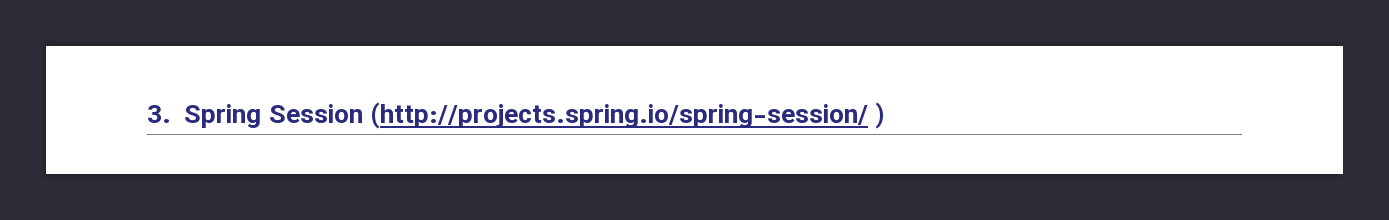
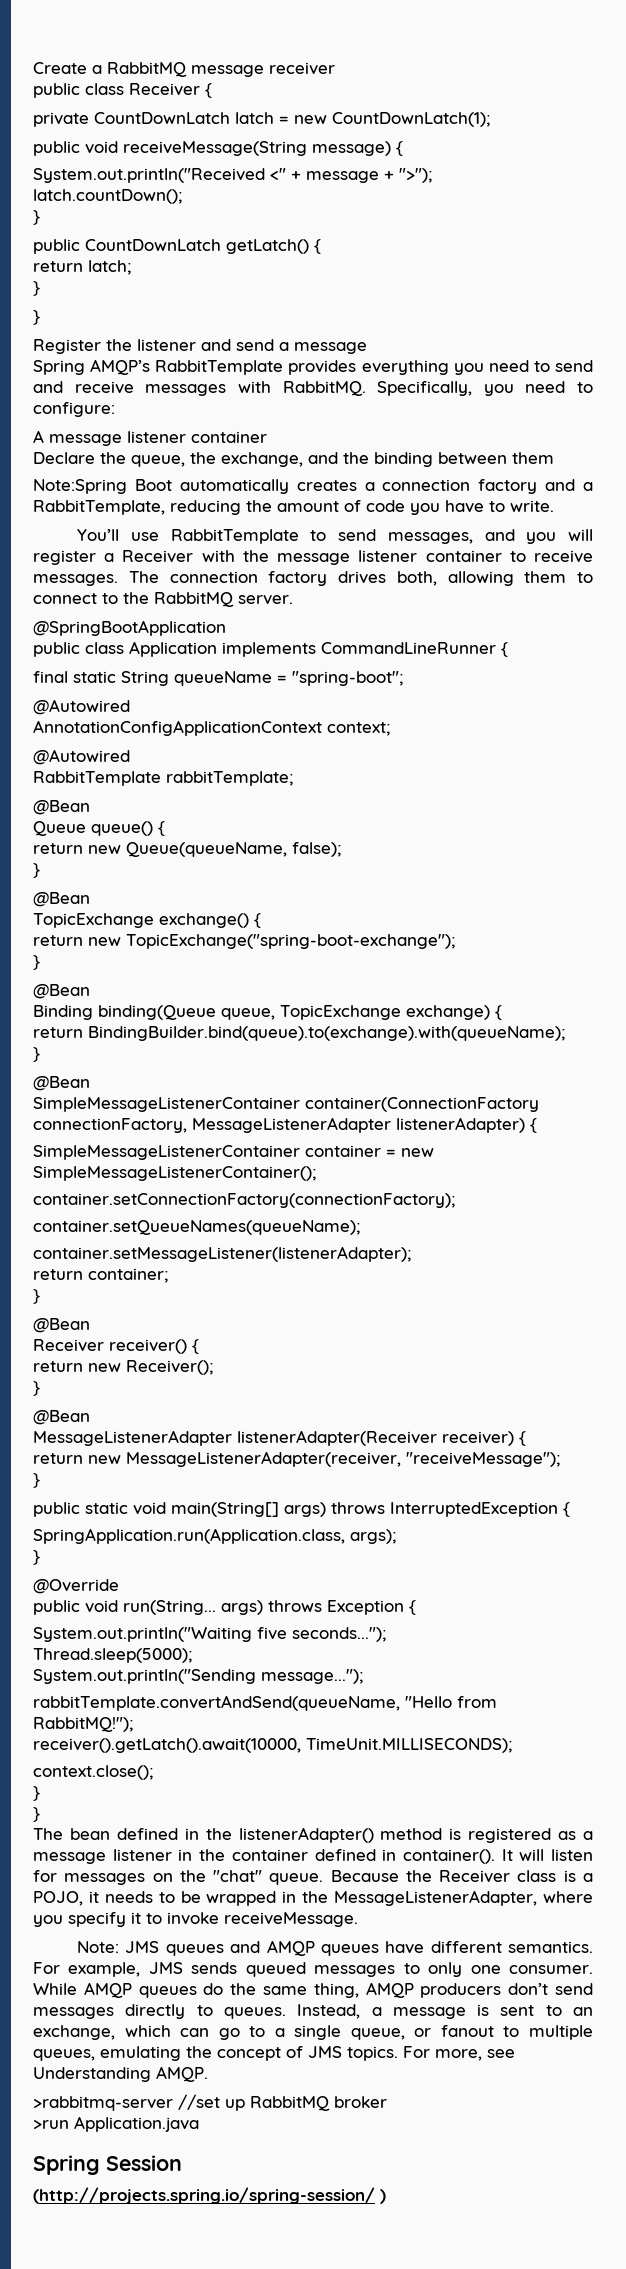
[147,105,171,123] 3. -> [33,62,335,77] [33,83,212,98] [33,112,490,127] [33,141,403,156] [33,168,432,183] [33,189,182,204] [33,210,40,225] [33,239,321,254] [33,260,131,275] [33,281,40,296] [33,310,40,325] [33,339,367,354] [33,359,593,375] [33,381,593,396] [33,402,115,417] [33,430,267,446] [33,452,554,467] [33,479,593,494] [33,500,554,515] [77,529,593,544] [33,550,593,565] [33,571,593,586] [33,592,293,607] [33,620,226,636] [33,641,508,657] [33,671,403,686] [33,699,130,715] [33,720,390,736] [33,749,130,765] [33,771,293,786] [33,800,90,815] [33,821,165,836] [33,842,341,857] [33,863,40,878] [33,892,90,907] [33,913,261,928] [33,934,455,949] [33,955,40,970] [33,984,90,999] [33,1005,502,1020] [33,1026,565,1041] [33,1047,40,1062] [33,1076,90,1091] [33,1097,539,1112] [33,1117,537,1133] [33,1145,434,1160] [33,1166,316,1181] [33,1193,455,1208] [33,1220,360,1235] [33,1246,411,1262] [33,1268,168,1283] [33,1289,40,1304] [33,1318,90,1333] [33,1339,199,1354] [33,1360,213,1375] [33,1381,40,1396] [33,1410,90,1425] [33,1430,526,1446] [33,1451,560,1467] [33,1473,40,1488] [33,1502,570,1517] [33,1528,396,1544] [33,1550,40,1565] [33,1579,119,1594] [33,1600,416,1615] [33,1627,386,1642] [33,1648,192,1663] [33,1669,363,1684] [33,1695,497,1711] [33,1717,133,1732] [33,1738,512,1753] [33,1765,153,1780] [33,1786,40,1801] [33,1807,40,1822] [33,1827,593,1843] [33,1849,593,1864] [33,1870,593,1885] [33,1890,593,1906] [33,1912,358,1927] [77,1940,593,1956] [33,1962,594,1977] [33,1982,593,1998] [33,2004,593,2019] [33,2025,594,2040] [33,2046,515,2061] [33,2066,208,2082] [33,2094,387,2111] [33,2116,199,2132] Create a RabbitMQ message receiver // public class Receiver { // private CountDownLatch latch = new CountDownLatch(1); // public void receiveMessage(String message) { // System.out.println("Received <" + message + ">"); // latch.countDown(); // } // public CountDownLatch getLatch() { // return latch; // } // } // Register the listener and send a message // Spring AMQP’s RabbitTemplate provides everything you need to send and receive messages with RabbitMQ. Specifically, you need to configure: // A message listener container // Declare the queue, the exchange, and the binding between them // Note:Spring Boot automatically creates a connection factory and a RabbitTemplate, reducing the amount of code you have to write. // You’ll use RabbitTemplate to send messages, and you will register a Receiver with the message listener container to receive messages. The connection factory drives both, allowing them to connect to the RabbitMQ server. // @SpringBootApplication // public class Application implements CommandLineRunner { // final static String queueName = "spring-boot"; // @Autowired // AnnotationConfigApplicationContext context; // @Autowired // RabbitTemplate rabbitTemplate; // @Bean // Queue queue() { // return new Queue(queueName, false); // } // @Bean // TopicExchange exchange() { // return new TopicExchange("spring-boot-exchange"); // } // @Bean // Binding binding(Queue queue, TopicExchange exchange) { // return BindingBuilder.bind(queue).to(exchange).with(queueName); // } // @Bean // SimpleMessageListenerContainer container(ConnectionFactory connectionFactory, MessageListenerAdapter listenerAdapter) { // SimpleMessageListenerContainer container = new SimpleMessageListenerContainer(); // container.setConnectionFactory(connectionFactory); // container.setQueueNames(queueName); // container.setMessageListener(listenerAdapter); // return container; // } // @Bean // Receiver receiver() { // return new Receiver(); // } // @Bean // MessageListenerAdapter listenerAdapter(Receiver receiver) { // return new MessageListenerAdapter(receiver, "receiveMessage"); // } // public static void main(String[] args) throws InterruptedException { // SpringApplication.run(Application.class, args); // } // @Override // public void run(String... args) throws Exception { // System.out.println("Waiting five seconds..."); // Thread.sleep(5000); // System.out.println("Sending message..."); // rabbitTemplate.convertAndSend(queueName, "Hello from RabbitMQ!"); // receiver().getLatch().await(10000, TimeUnit.MILLISECONDS); // context.close(); // } // } // The bean defined in the listenerAdapter() method is registered as a message listener in the container defined in container(). It will listen for messages on the "chat" queue. Because the Receiver class is a POJO, it needs to be wrapped in the MessageListenerAdapter, where you specify it to invoke receiveMessage. // Note: JMS queues and AMQP queues have different semantics. For example, JMS sends queued messages to only one consumer. While AMQP queues do the same thing, AMQP producers don’t send messages directly to queues. Instead, a message is sent to an exchange, which can go to a single queue, or fanout to multiple queues, emulating the concept of JMS topics. For more, see Understanding AMQP. // >rabbitmq-server //set up RabbitMQ broker // >run Application.java //
(363, 113) none -> (182, 2163) //

